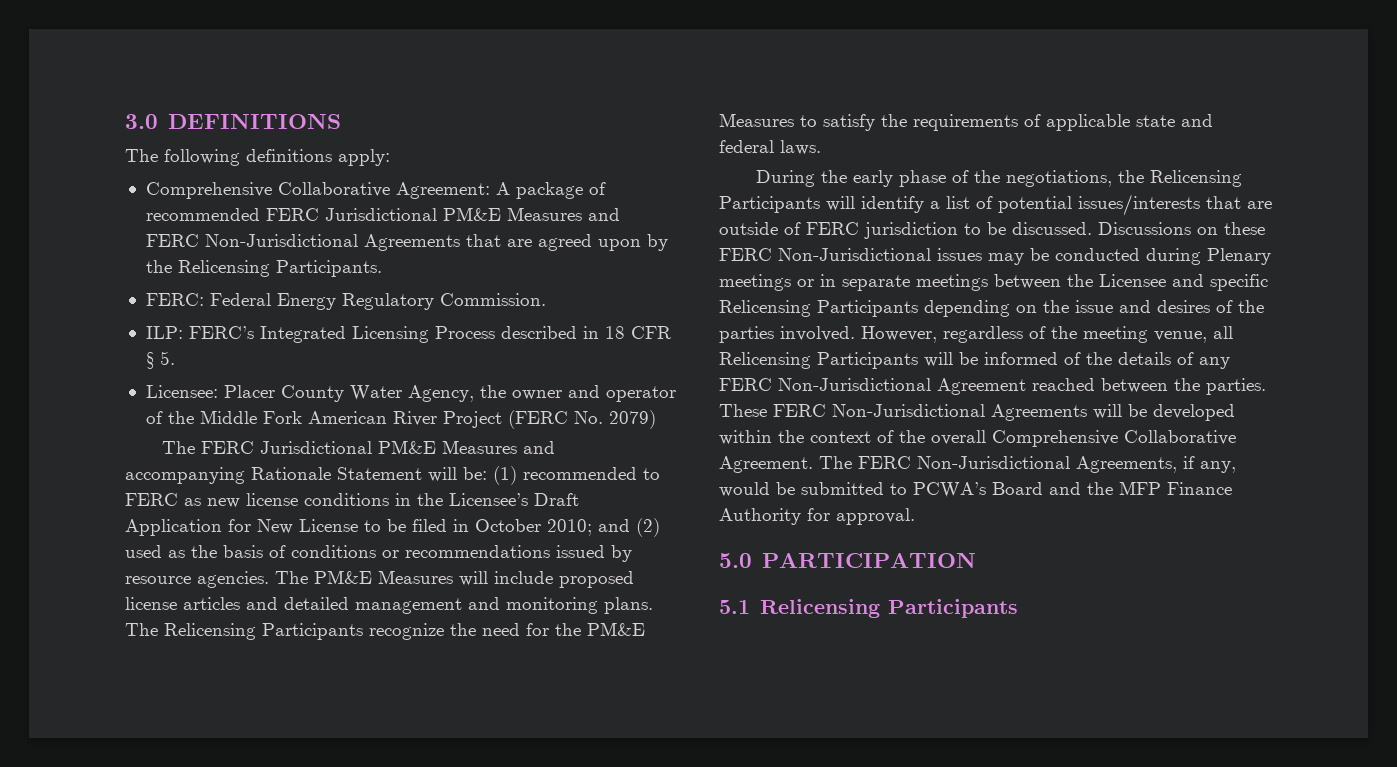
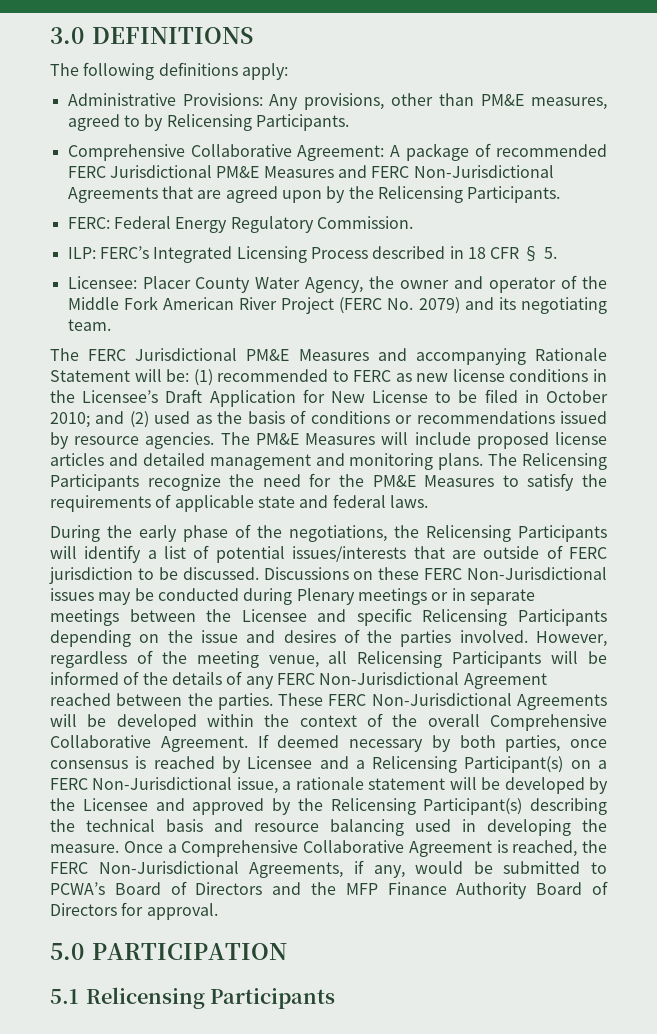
(390, 157) none -> [67,93,607,110] [67,114,349,131] // Administrative Provisions: Any provisions, other than PM&E measures, agreed to by Relicensing Participants.
(656, 419) none -> [464,297,607,314] [67,319,111,331] and its negotiating team.
[819,456,852,469] The -> [257,734,607,752] [50,756,607,773] [50,777,609,794] [50,798,607,815] [50,819,607,836] [50,840,607,857] If deemed necessary by both parties, once consensus is reached by Licensee and a Relicensing Participant(s) on a FERC Non-Jurisdictional issue, a rationale statement will be developed by the Licensee and approved by the Relicensing Participant(s) describing the technical basis and resource balancing used in developing the measure. Once a Comprehensive Collaborative Agreement is reached, the
(1043, 488) none -> [170,881,263,895] of Directors
(801, 516) none -> [536,881,608,895] [50,903,117,916] Board of Directors

